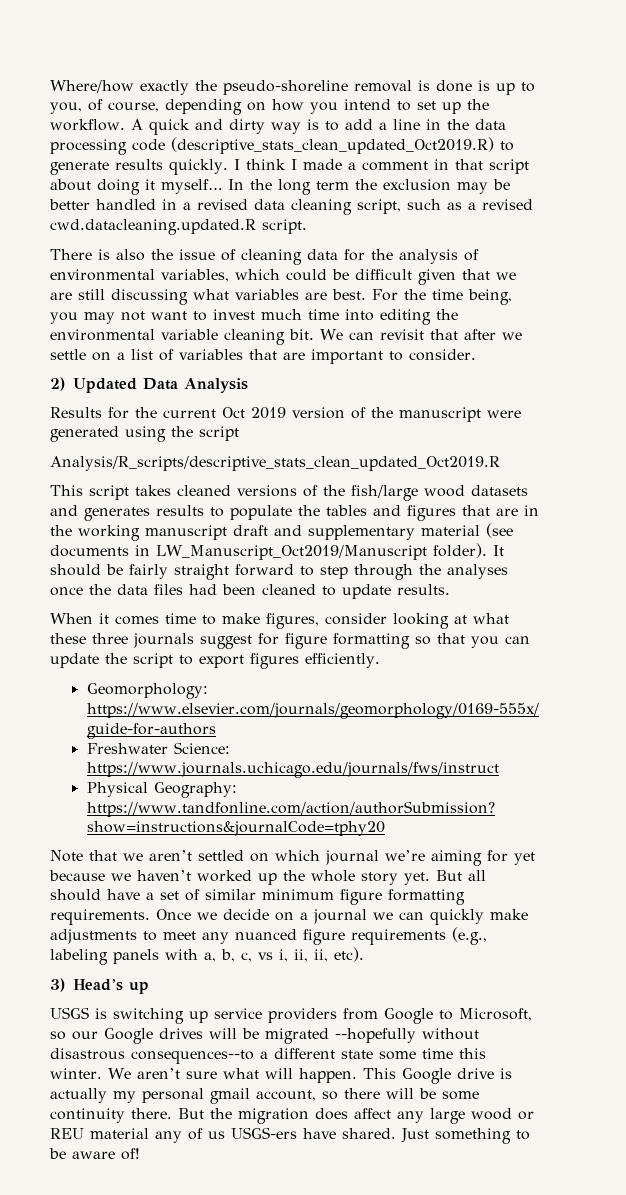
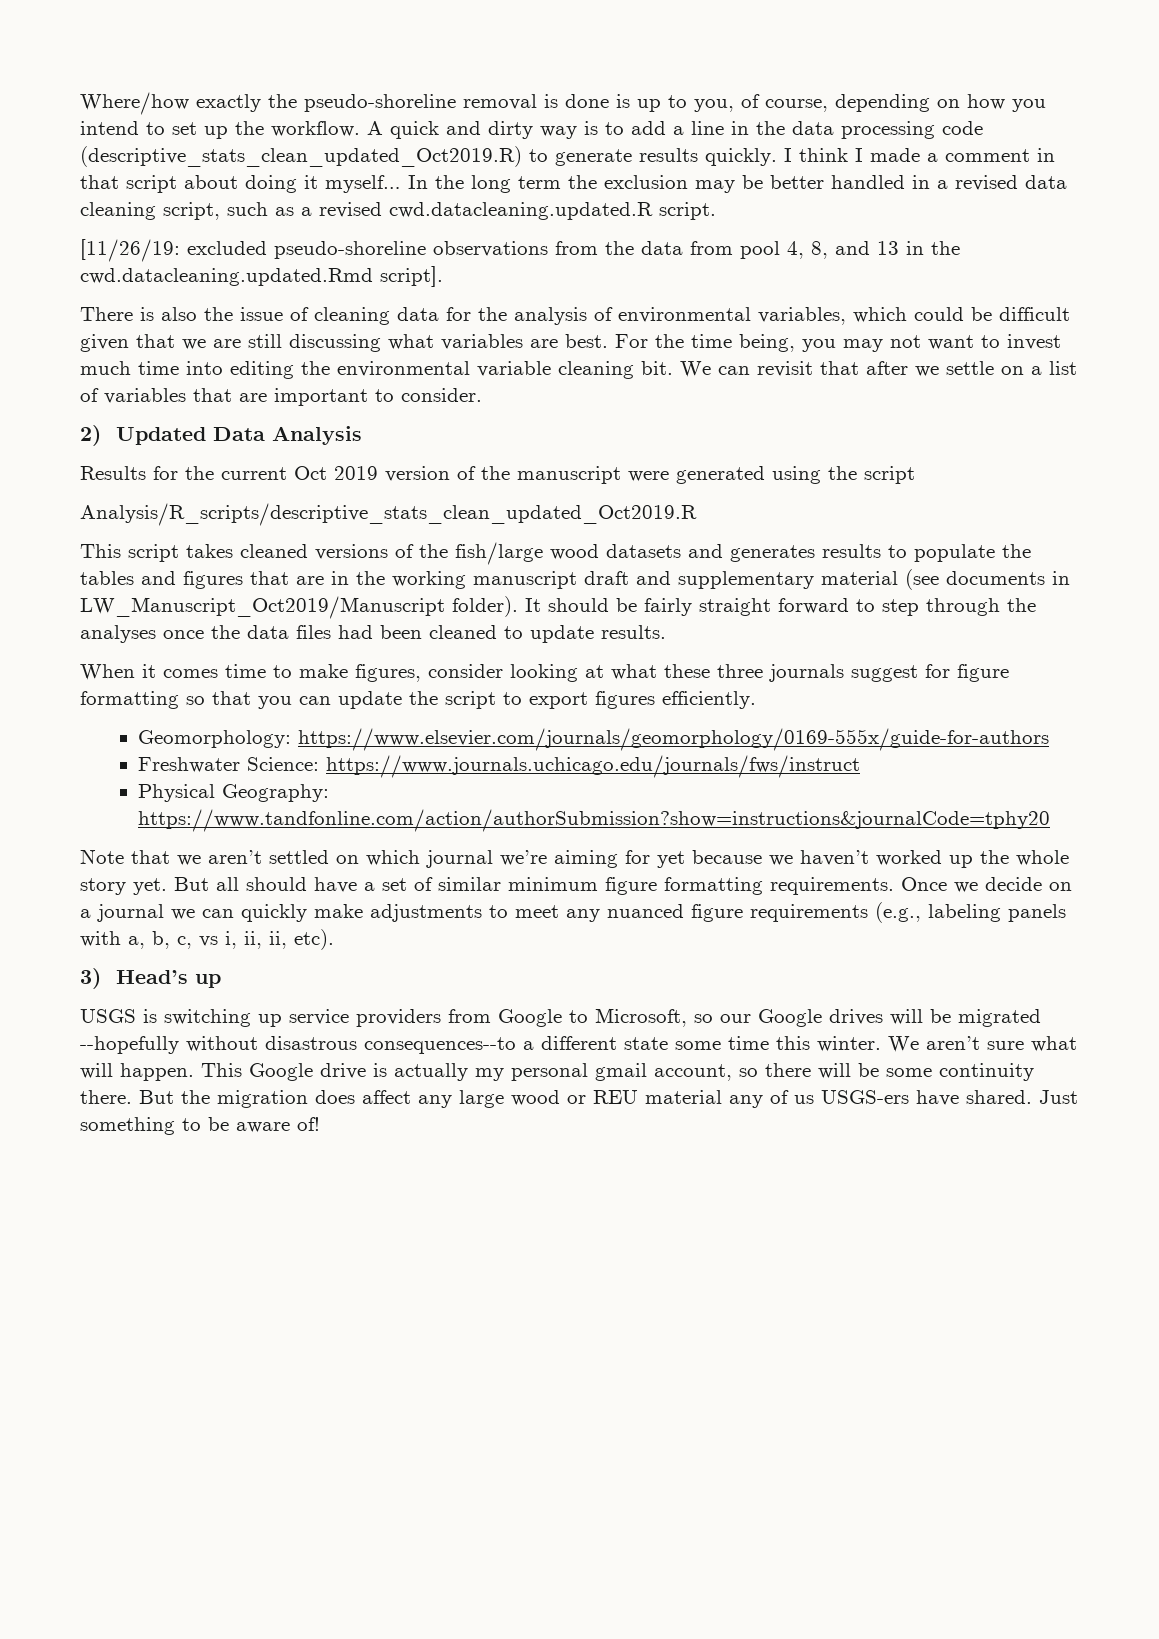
(307, 226) none -> [80,239,960,262] [80,266,443,287] // [11/26/19: excluded pseudo-shoreline observations from the data from pool 4, 8, and 13 in the cwd.datacleaning.updated.Rmd script].

